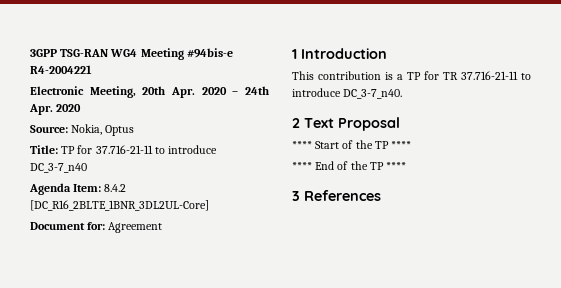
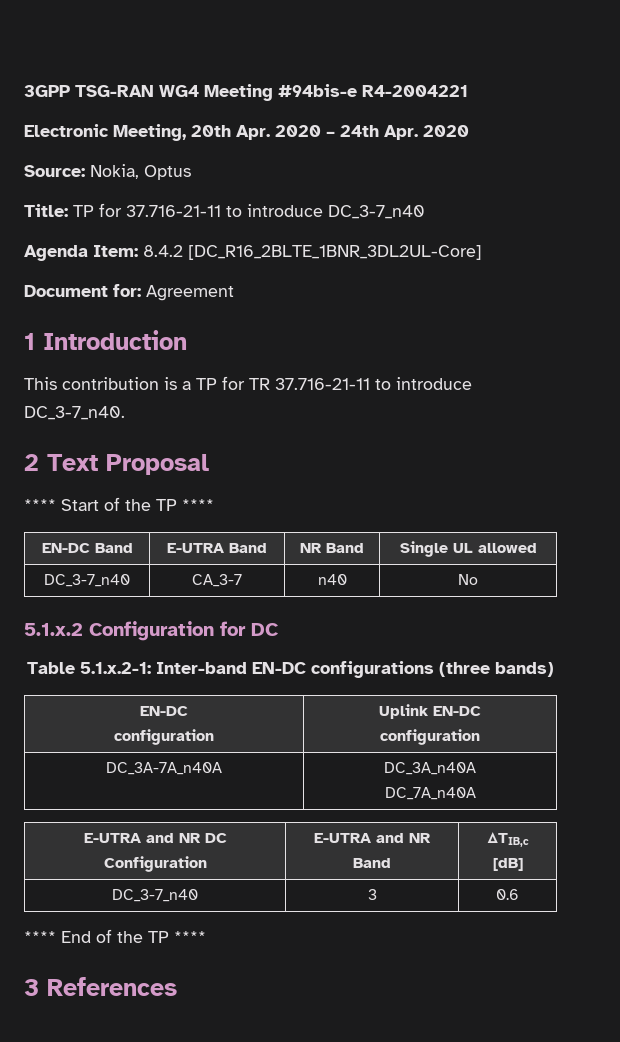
(412, 145) none -> [41,543,133,553] [167,543,267,553] [300,543,364,553] [399,541,537,557] [44,574,130,587] [192,574,242,587] [317,574,347,585] [458,574,478,585] [24,621,279,641] [27,661,554,678] [140,706,188,716] [113,729,214,745] [379,704,481,719] [380,729,480,745] [105,762,222,775] [384,762,476,775] [384,787,476,800] [83,833,227,843] [103,856,207,872] [314,833,431,843] [353,858,391,868] [486,832,529,847] [492,858,523,871] [112,889,198,902] [367,889,377,900] [496,889,519,900] // EN-DC Band | E-UTRA Band | NR Band | Single UL allowed // DC_3-7_n40 | CA_3-7 | n40 | No // 5.1.x.2 Configuration for DC // Table 5.1.x.2-1: Inter-band EN-DC configurations (three bands) // EN-DC // configuration | Uplink EN-DC // configuration // DC_3A-7A_n40A | DC_3A_n40A // DC_7A_n40A // E-UTRA and NR DC Configuration | E-UTRA and NR Band | ΔTIB,c [dB] // DC_3-7_n40 | 3 | 0.6

